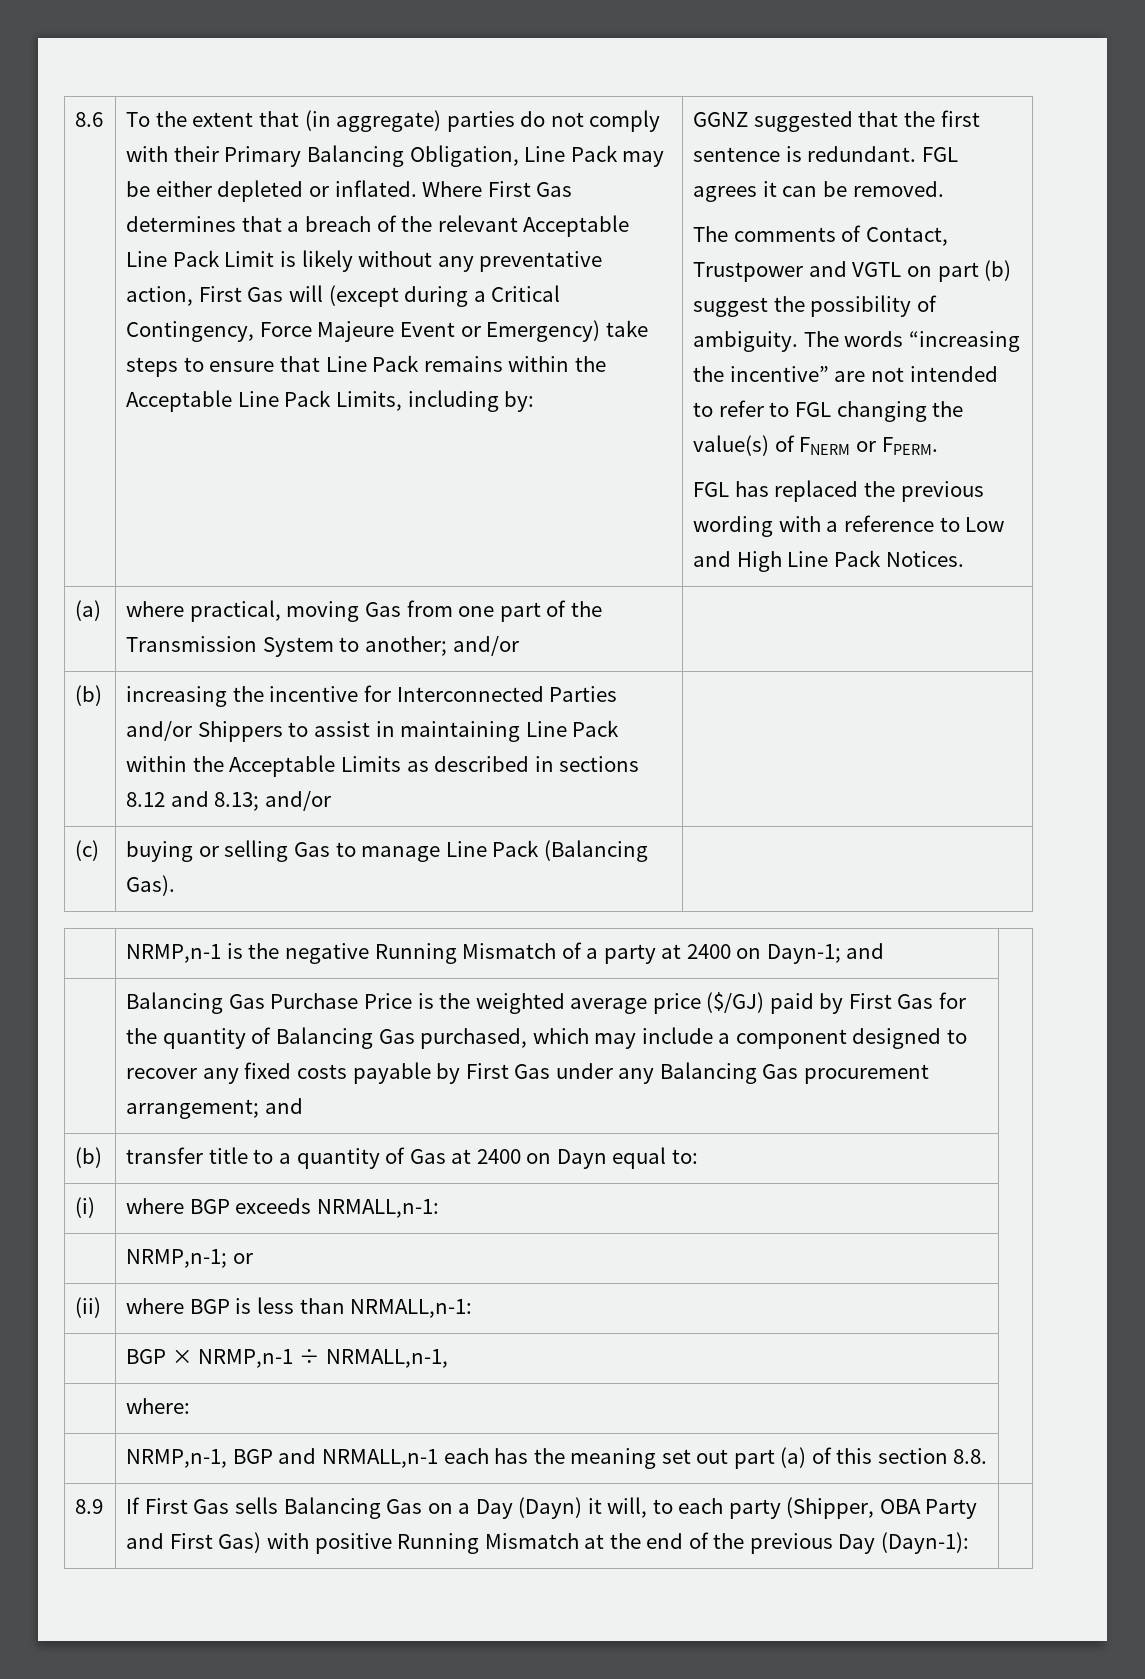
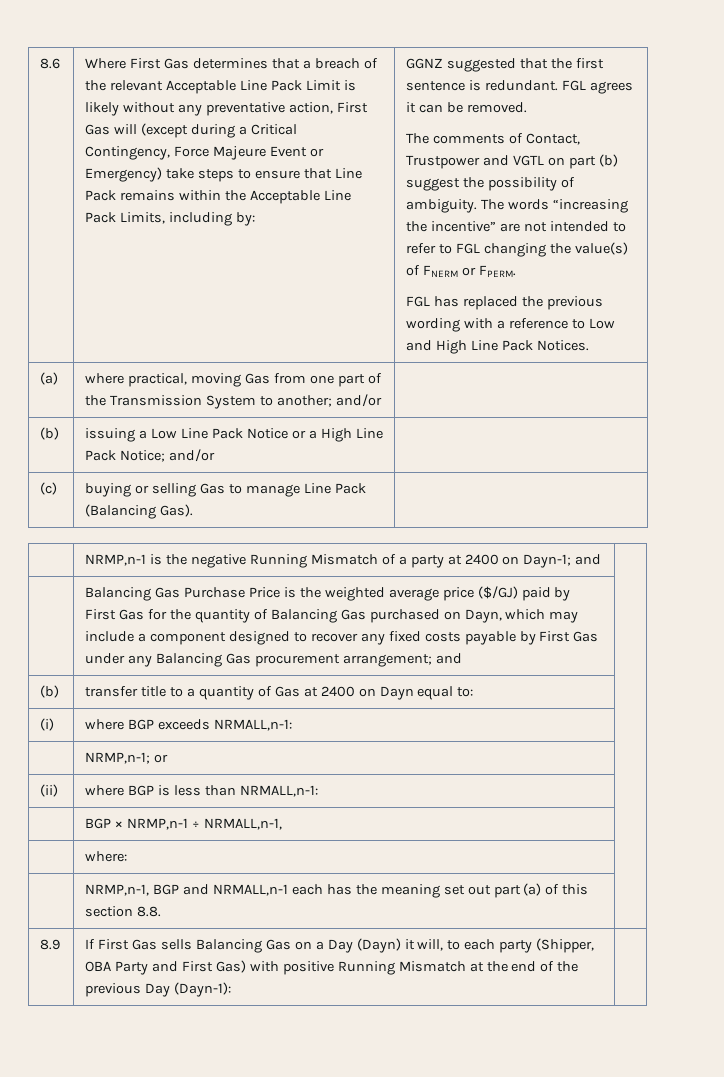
[126,110,661,132] [126,145,665,167] [126,180,417,202] To the extent that (in aggregate) parties do not comply with their Primary Balancing Obligation, Line Pack may be either depleted or inflated. -> (61, 63) none
[126,685,618,707] [126,720,620,742] [126,755,640,777] [126,791,260,811] increasing the incentive for Interconnected Parties and/or Shippers to assist in maintaining Line Pack within the Acceptable Limits as described in sections 8.12 and 8.13; -> [85,428,383,442] [85,450,166,462] issuing a Low Line Pack Notice or a High Line Pack Notice;
[420,1028,528,1049] purchased, -> [369,609,502,623] purchased on Dayn,

